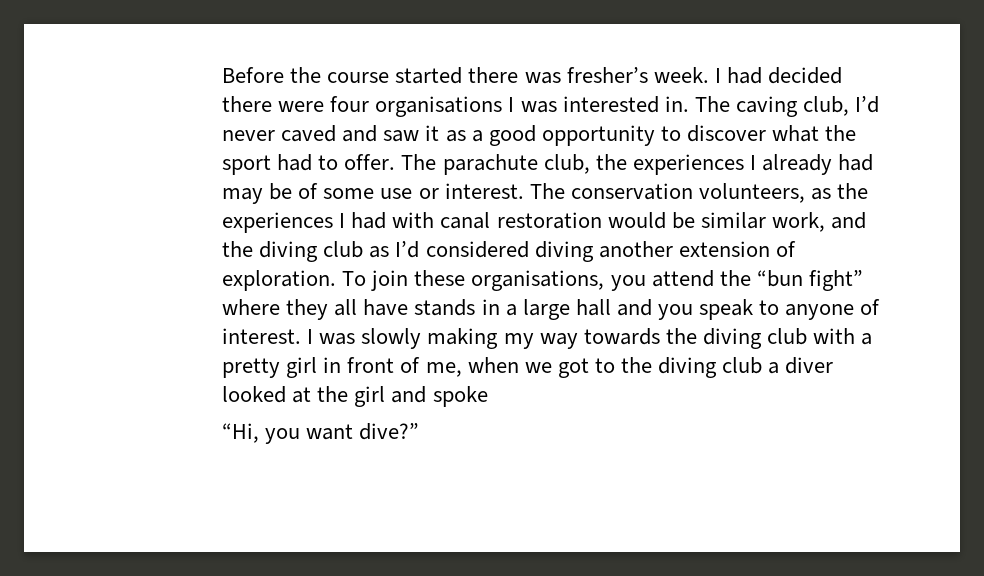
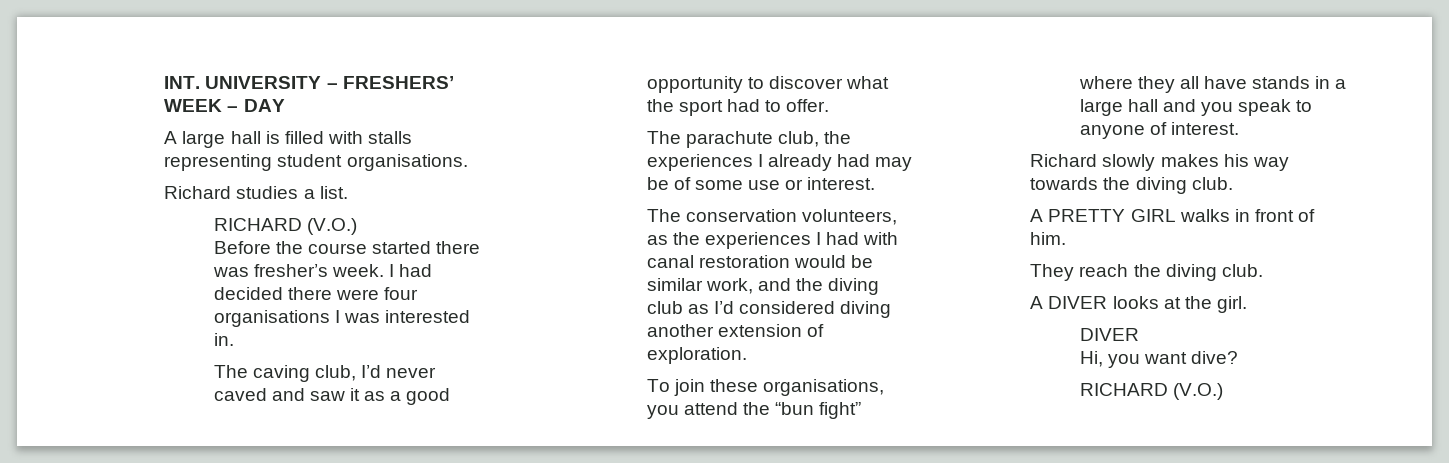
(222, 75) none -> [164,76,454,89] [164,99,285,112] [164,131,413,148] [164,154,468,171] [164,186,348,199] [213,218,357,235] INT. UNIVERSITY – FRESHERS’ WEEK – DAY // A large hall is filled with stalls representing student organisations. // Richard studies a list. // RICHARD (V.O.) //
(689, 104) none -> (234, 339) //
(396, 162) none -> (830, 105) //
(524, 191) none -> (876, 183) //
(337, 280) none -> (747, 355) //
[307,328,873,349] [222,357,834,378] [222,386,488,407] [222,423,420,444] I was slowly making my way towards the diving club with a pretty girl in front of me, when we got to the diving club a diver looked at the girl and spoke // “Hi, you want dive?” -> [1030,154,1289,171] [1030,177,1233,194] [1030,209,1316,222] [1030,232,1067,245] [1030,264,1263,281] [1030,296,1247,313] [1079,328,1139,341] [1079,351,1239,368] [1079,383,1223,400] // Richard slowly makes his way towards the diving club. // A PRETTY GIRL walks in front of him. // They reach the diving club. // A DIVER looks at the girl. // DIVER // Hi, you want dive? // RICHARD (V.O.)

